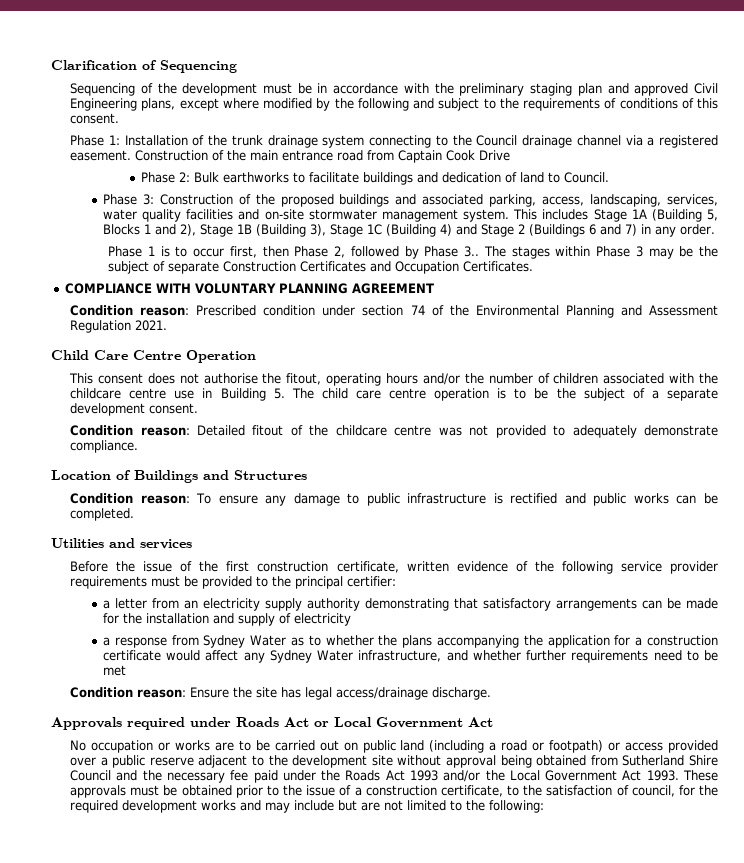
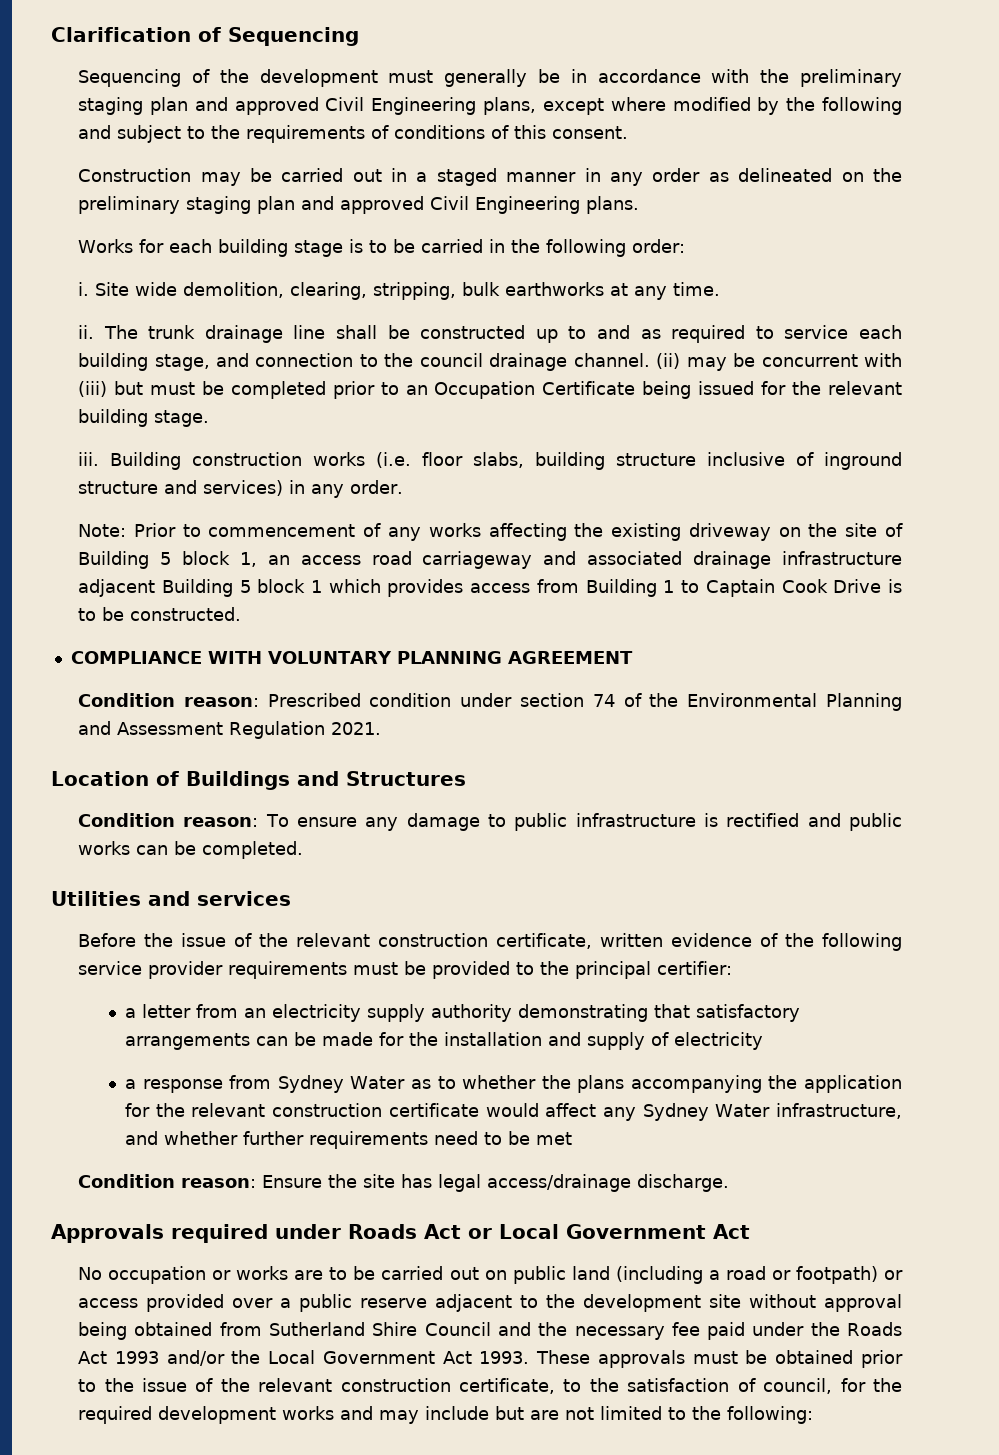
(292, 88) none -> [444,69,528,87] generally
[70,135,719,148] [70,150,511,163] [141,172,610,185] [102,194,719,207] [102,209,719,222] [102,224,715,237] [108,246,718,259] [108,261,534,274] Phase 1: Installation of the trunk drainage system connecting to the Council drainage channel via a registered easement. Construction of the main entrance road from Captain Cook Drive // Phase 2: Bulk earthworks to facilitate buildings and dedication of land to Council. // Phase 3: Construction of the proposed buildings and associated parking, access, landscaping, services, water quality facilities and on-site stormwater management system. This includes Stage 1A (Building 5, Blocks 1 and 2), Stage 1B (Building 3), Stage 1C (Building 4) and Stage 2 (Buildings 6 and 7) in any order. // Phase 1 is to occur first, then Phase 2, followed by Phase 3.. The stages within Phase 3 may be the subject of separate Construction Certificates and Occupation Certificates. -> [78,168,902,186] [78,196,640,214] [78,239,686,257] [78,282,721,300] [78,325,903,343] [78,353,903,371] [78,381,902,399] [78,409,210,427] [78,452,902,470] [78,480,404,498] [78,523,903,541] [78,551,903,569] [78,579,903,597] [78,607,242,621] Construction may be carried out in a staged manner in any order as delineated on the preliminary staging plan and approved Civil Engineering plans. // Works for each building stage is to be carried in the following order: // i. Site wide demolition, clearing, stripping, bulk earthworks at any time. // ii. The trunk drainage line shall be constructed up to and as required to service each building stage, and connection to the council drainage channel. (ii) may be concurrent with (iii) but must be completed prior to an Occupation Certificate being issued for the relevant building stage. // iii. Building construction works (i.e. floor slabs, building structure inclusive of inground structure and services) in any order. // Note: Prior to commencement of any works affecting the existing driveway on the site of Building 5 block 1, an access road carriageway and associated drainage infrastructure adjacent Building 5 block 1 which provides access from Building 1 to Captain Cook Drive is to be constructed.
[51,350,256,363] [69,373,719,386] [70,388,718,401] [70,403,199,416] [70,425,718,438] [70,440,139,453] // Child Care Centre Operation // This consent does not authorise the fitout, operating hours and/or the number of children associated with the childcare centre use in Building 5. The child care centre operation is to be the subject of a separate development consent. // Condition reason: Detailed fitout of the childcare centre was not provided to adequately demonstrate compliance. -> (382, 728) none
[226,561,250,572] first -> [296,933,371,947] relevant
[635,637,643,646] a -> [155,1103,266,1117] the relevant
[354,787,362,796] a -> [220,1378,333,1392] the relevant

